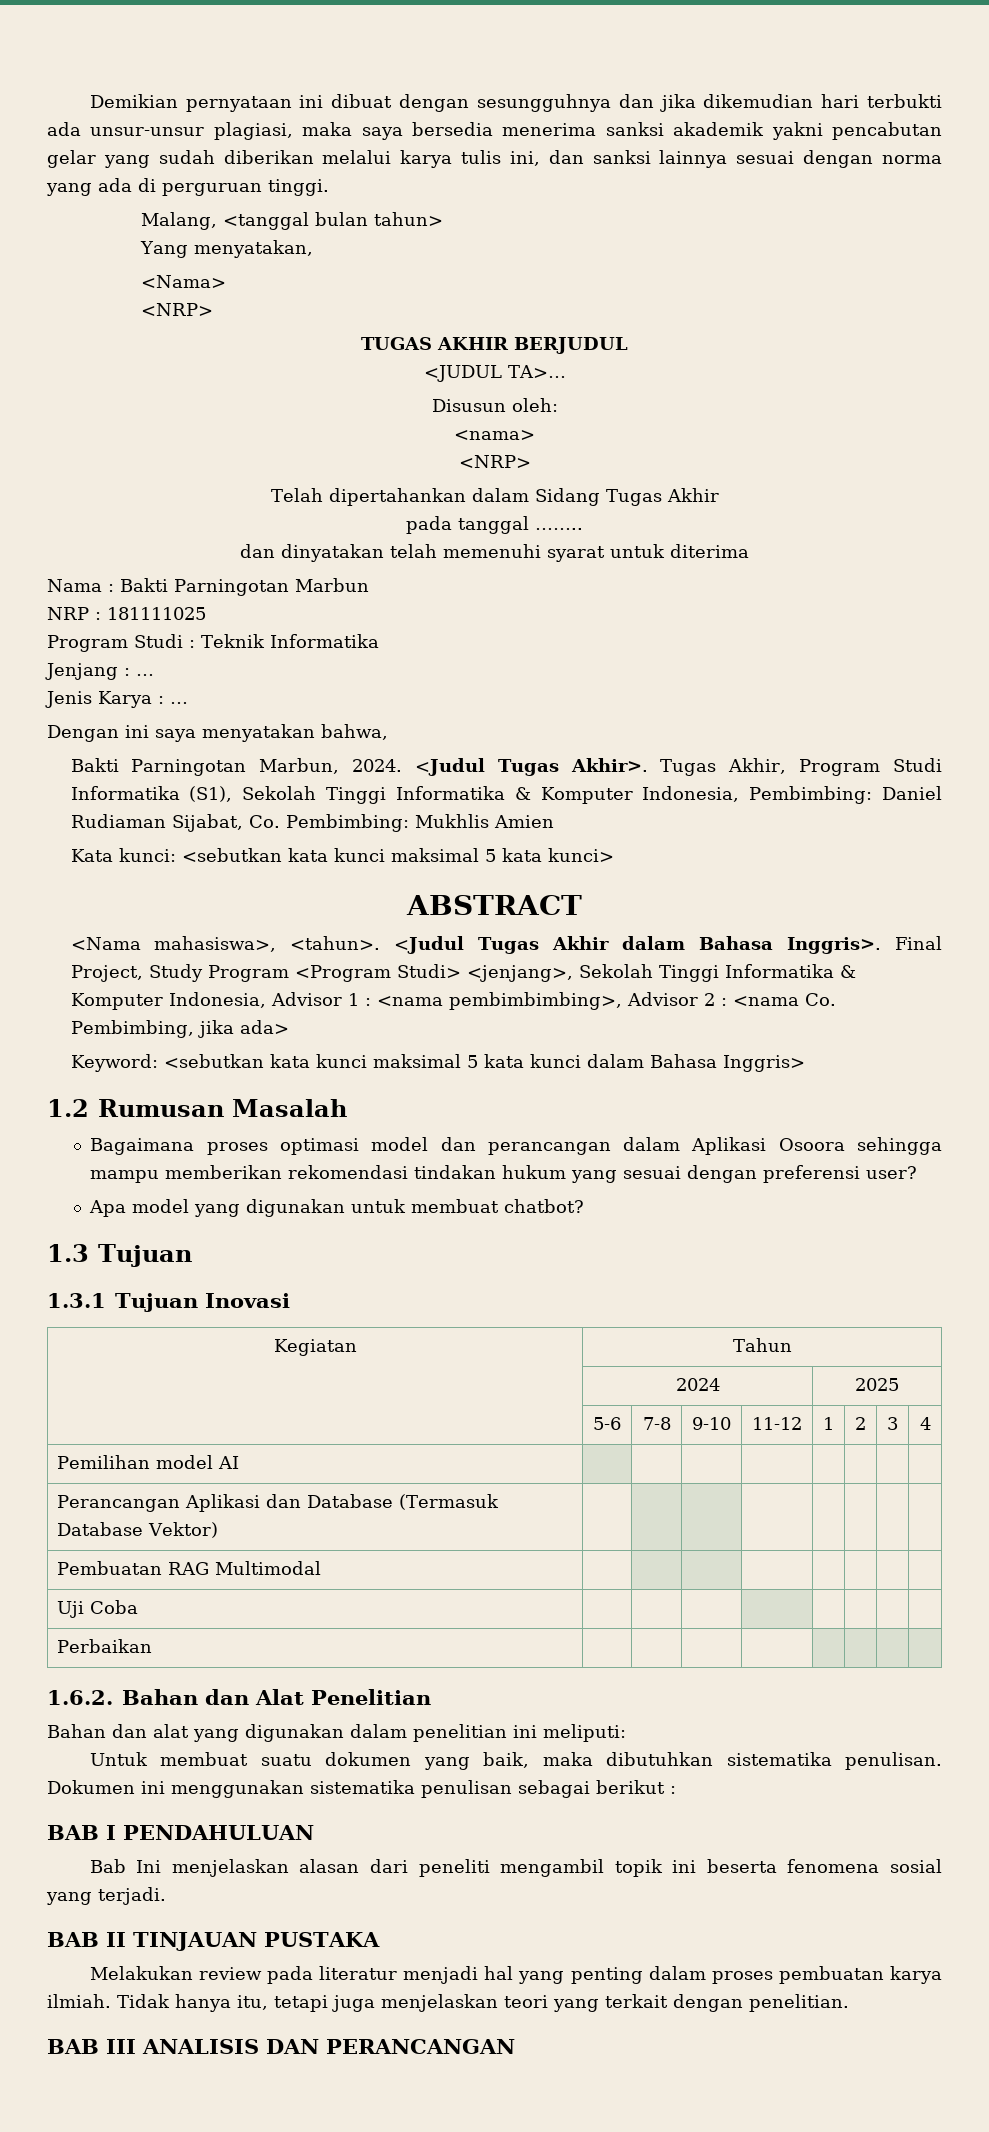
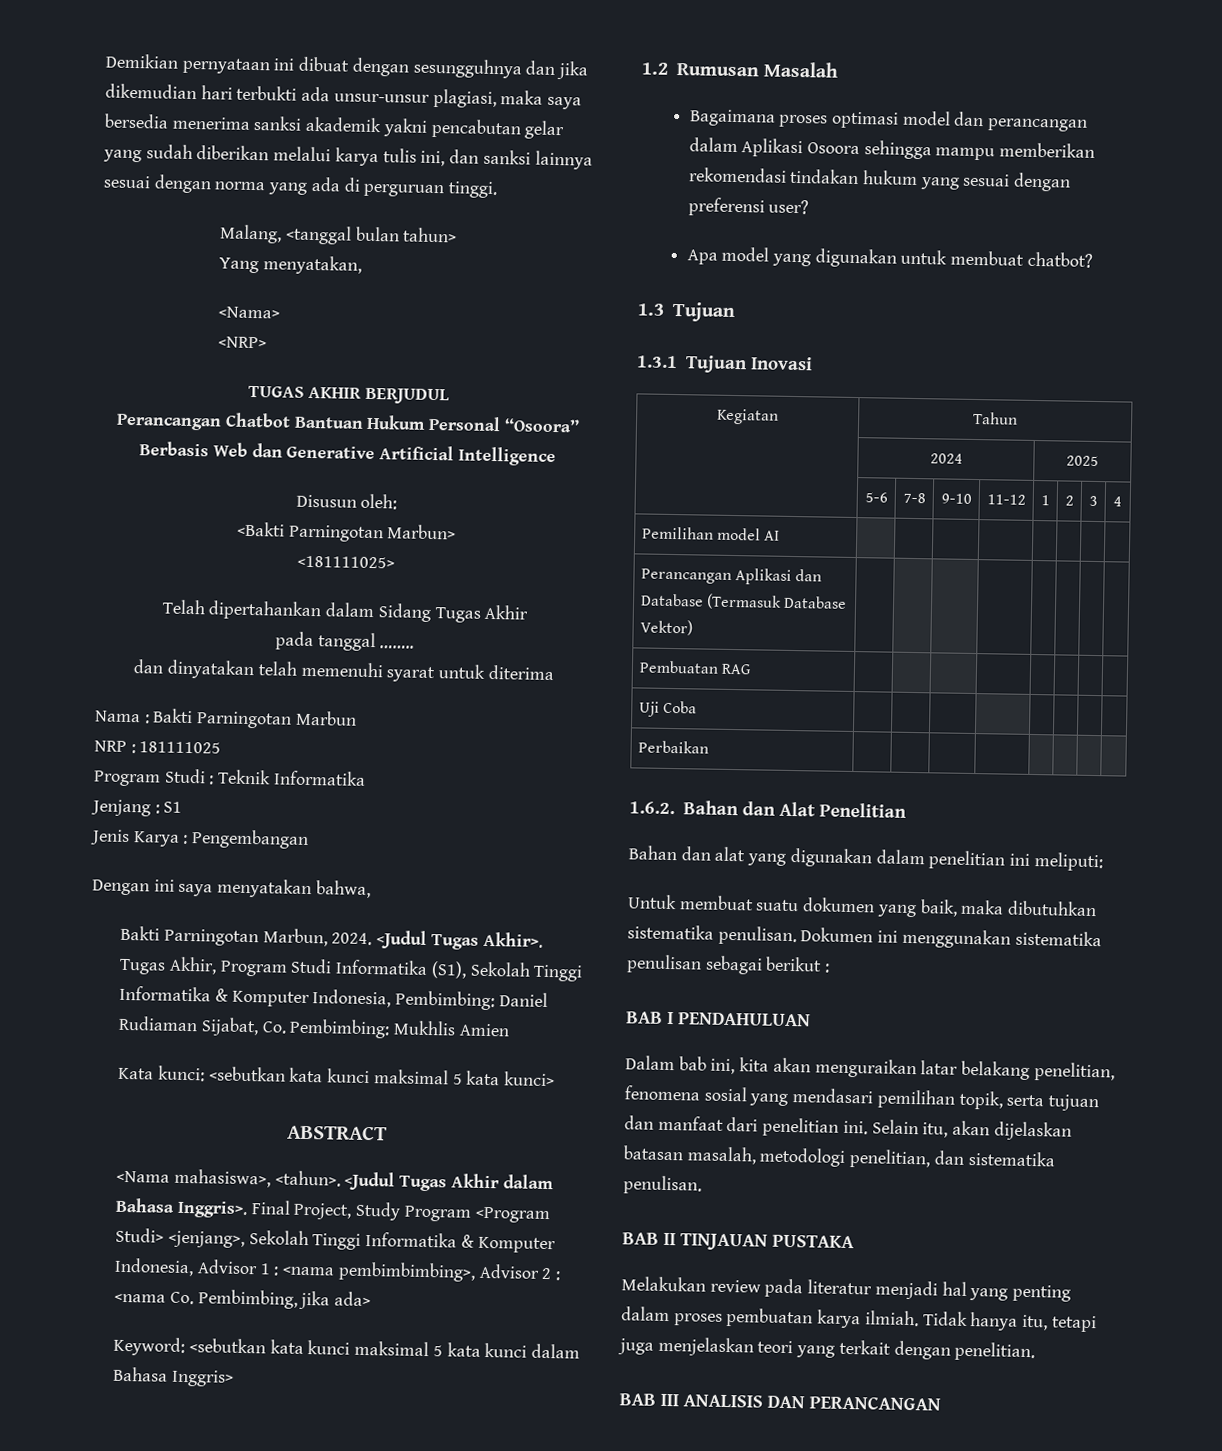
[423,365,566,382] [431,398,558,412] [454,430,535,440] [458,455,531,468] <JUDUL TA>… // Disusun oleh: // <nama> // <NRP> -> [116,412,580,433] [139,441,556,467] [295,493,398,510] [236,521,457,543] [296,555,395,569] Perancangan Chatbot Bantuan Hukum Personal “Osoora” Berbasis Web dan Generative Artificial Intelligence // Disusun oleh: // <Bakti Parningotan Marbun> // <181111025>
[136,674,154,676] … -> [163,801,183,813] S1
[170,702,188,704] … -> [191,829,310,850] Pengembangan
[215,1561,322,1575] Multimodal -> (752, 669) none
[89,1859,942,1877] [46,1887,166,1905] Bab Ini menjelaskan alasan dari peneliti mengambil topik ini beserta fenomena sosial yang terjadi. -> [625,1055,1115,1082] [624,1085,1100,1112] [624,1115,1072,1141] [623,1145,1055,1169] [623,1175,702,1195] Dalam bab ini, kita akan menguraikan latar belakang penelitian, fenomena sosial yang mendasari pemilihan topik, serta tujuan dan manfaat dari penelitian ini. Selain itu, akan dijelaskan batasan masalah, metodologi penelitian, dan sistematika penulisan.

